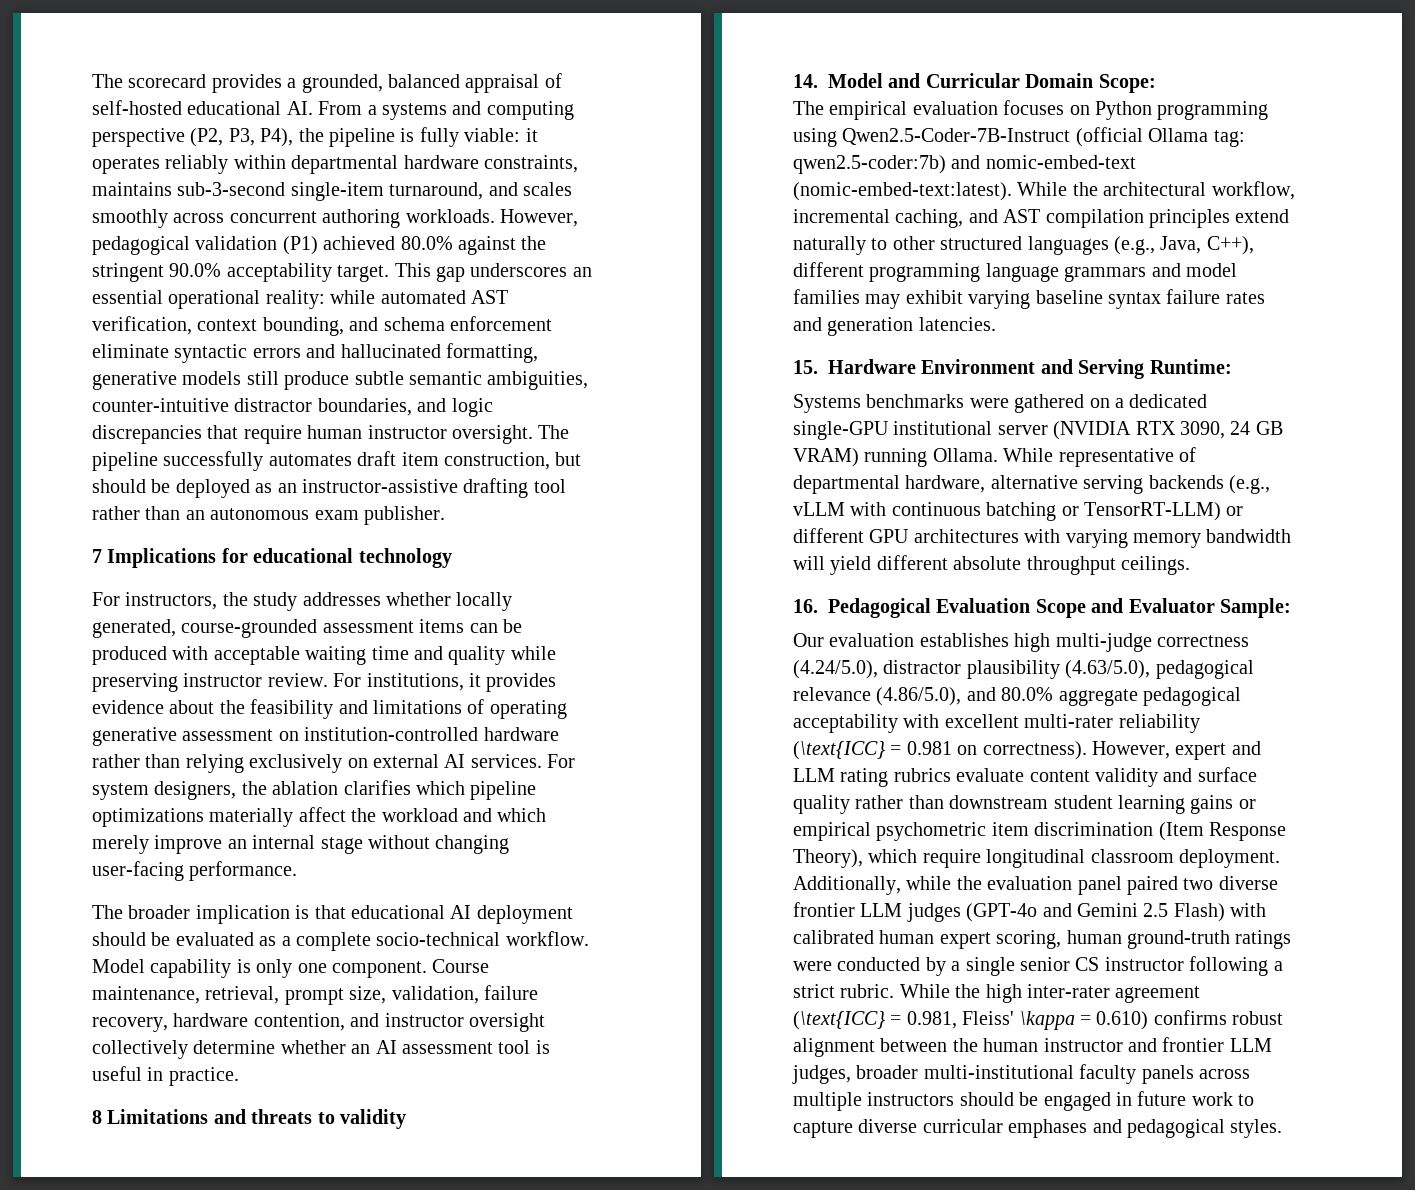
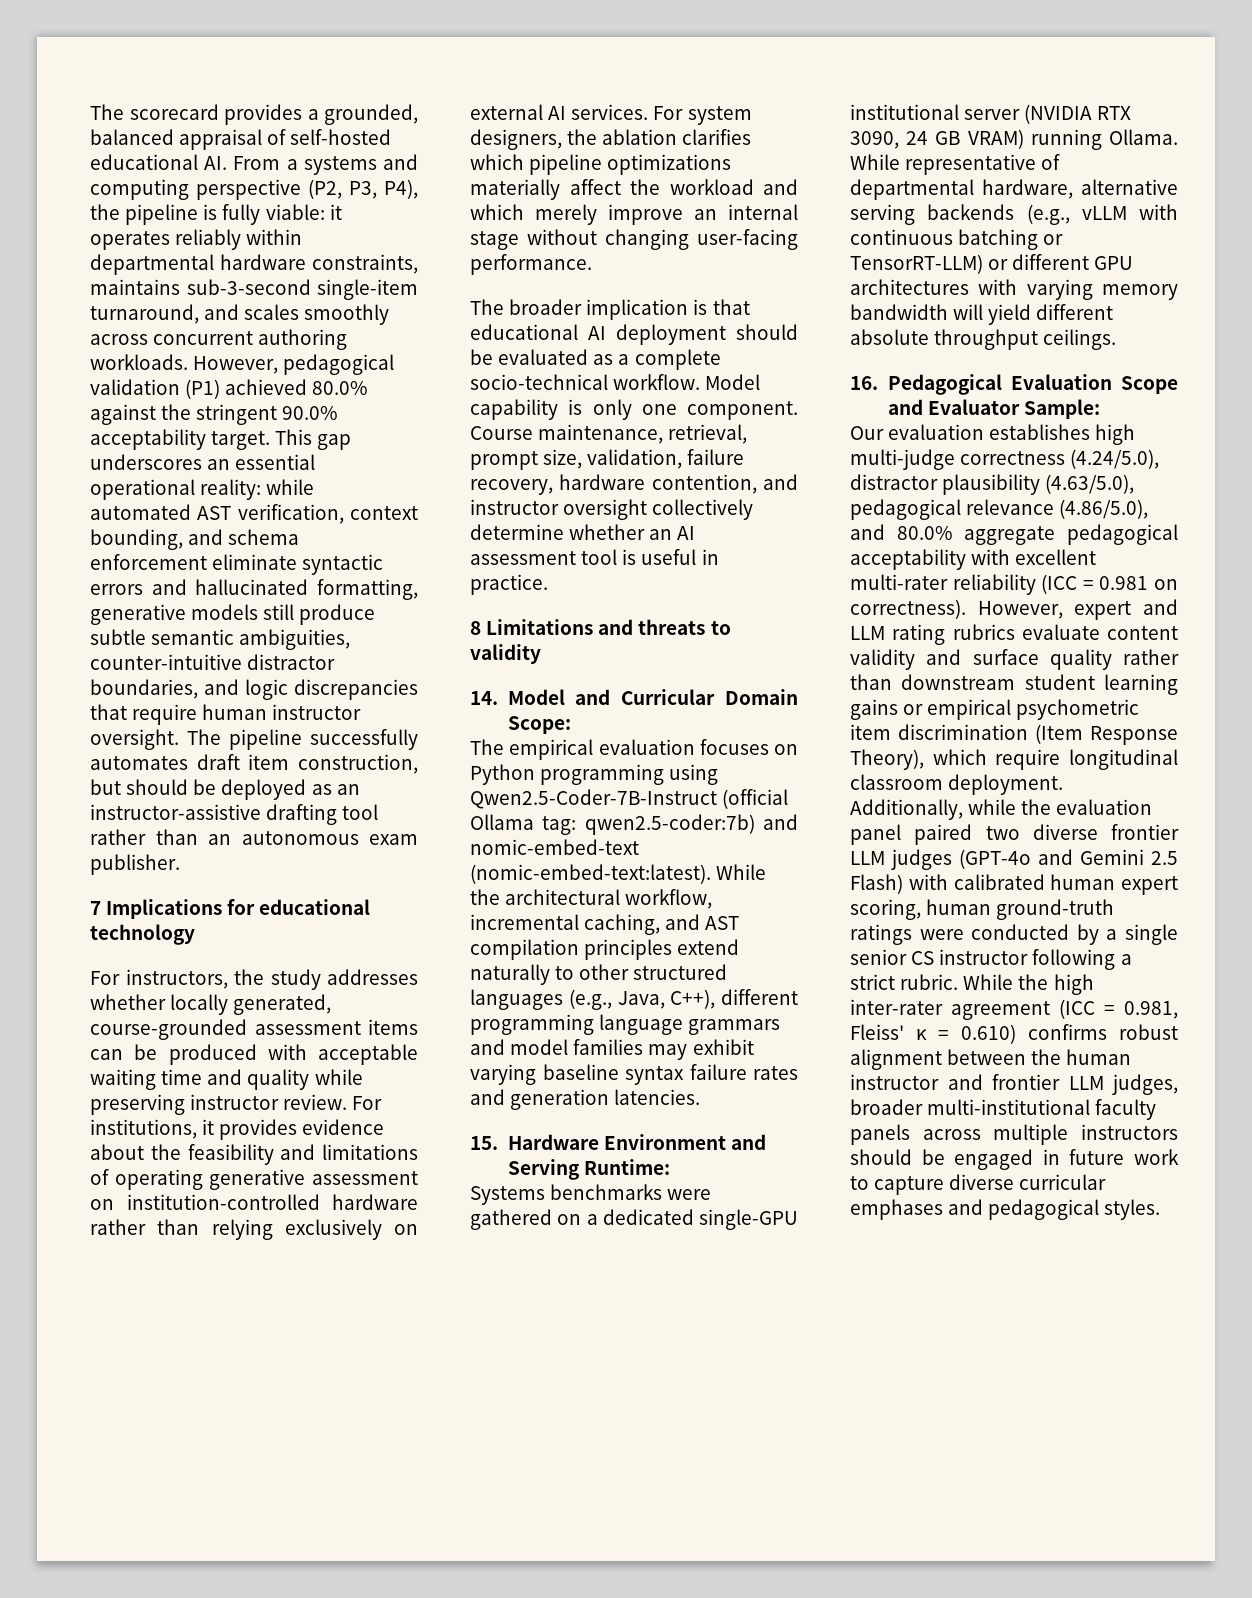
[793,741,885,760] (\text{ICC} -> [1041,574,1078,594] (ICC
[793,1011,885,1030] (\text{ICC} -> [1059,999,1095,1019] (ICC
[1019,1011,1075,1030] \kappa -> [916,1029,927,1040] κ

